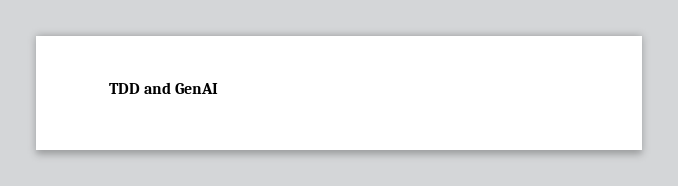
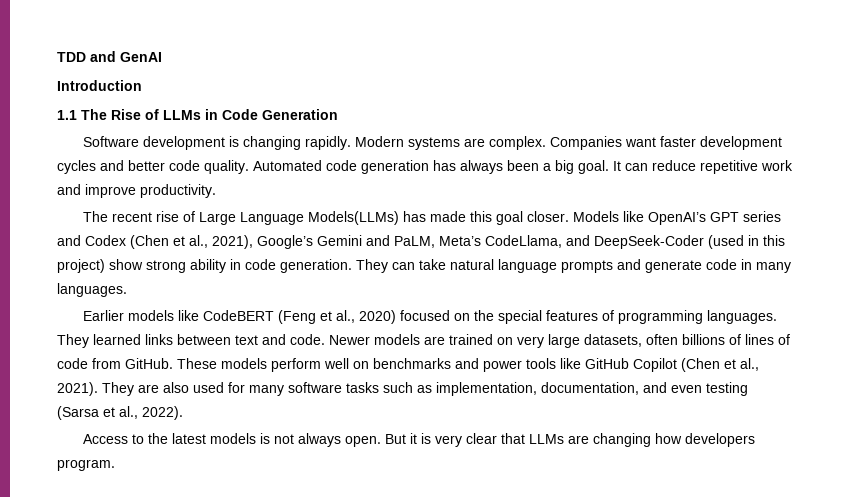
(219, 88) none -> [57,80,142,91] [57,109,338,120] [82,136,782,150] [57,160,793,174] [57,184,216,198] [82,211,781,225] [57,235,785,249] [57,259,791,273] [57,283,127,297] [82,310,777,324] [57,334,790,348] [57,358,759,372] [57,382,748,396] [57,406,183,420] [82,433,755,447] [57,459,115,471] // Introduction // 1.1 The Rise of LLMs in Code Generation // Software development is changing rapidly. Modern systems are complex. Companies want faster development cycles and better code quality. Automated code generation has always been a big goal. It can reduce repetitive work and improve productivity. // The recent rise of Large Language Models(LLMs) has made this goal closer. Models like OpenAI’s GPT series and Codex (Chen et al., 2021), Google’s Gemini and PaLM, Meta’s CodeLlama, and DeepSeek-Coder (used in this project) show strong ability in code generation. They can take natural language prompts and generate code in many languages. // Earlier models like CodeBERT (Feng et al., 2020) focused on the special features of programming languages. They learned links between text and code. Newer models are trained on very large datasets, often billions of lines of code from GitHub. These models perform well on benchmarks and power tools like GitHub Copilot (Chen et al., 2021). They are also used for many software tasks such as implementation, documentation, and even testing (Sarsa et al., 2022). // Access to the latest models is not always open. But it is very clear that LLMs are changing how developers program.

